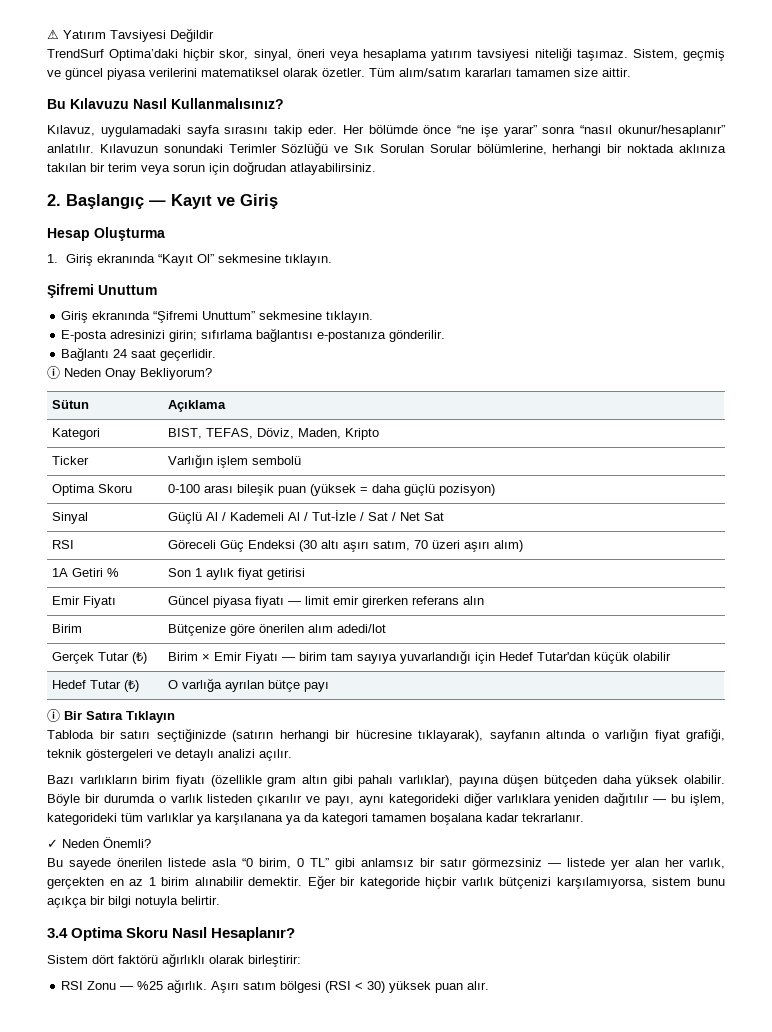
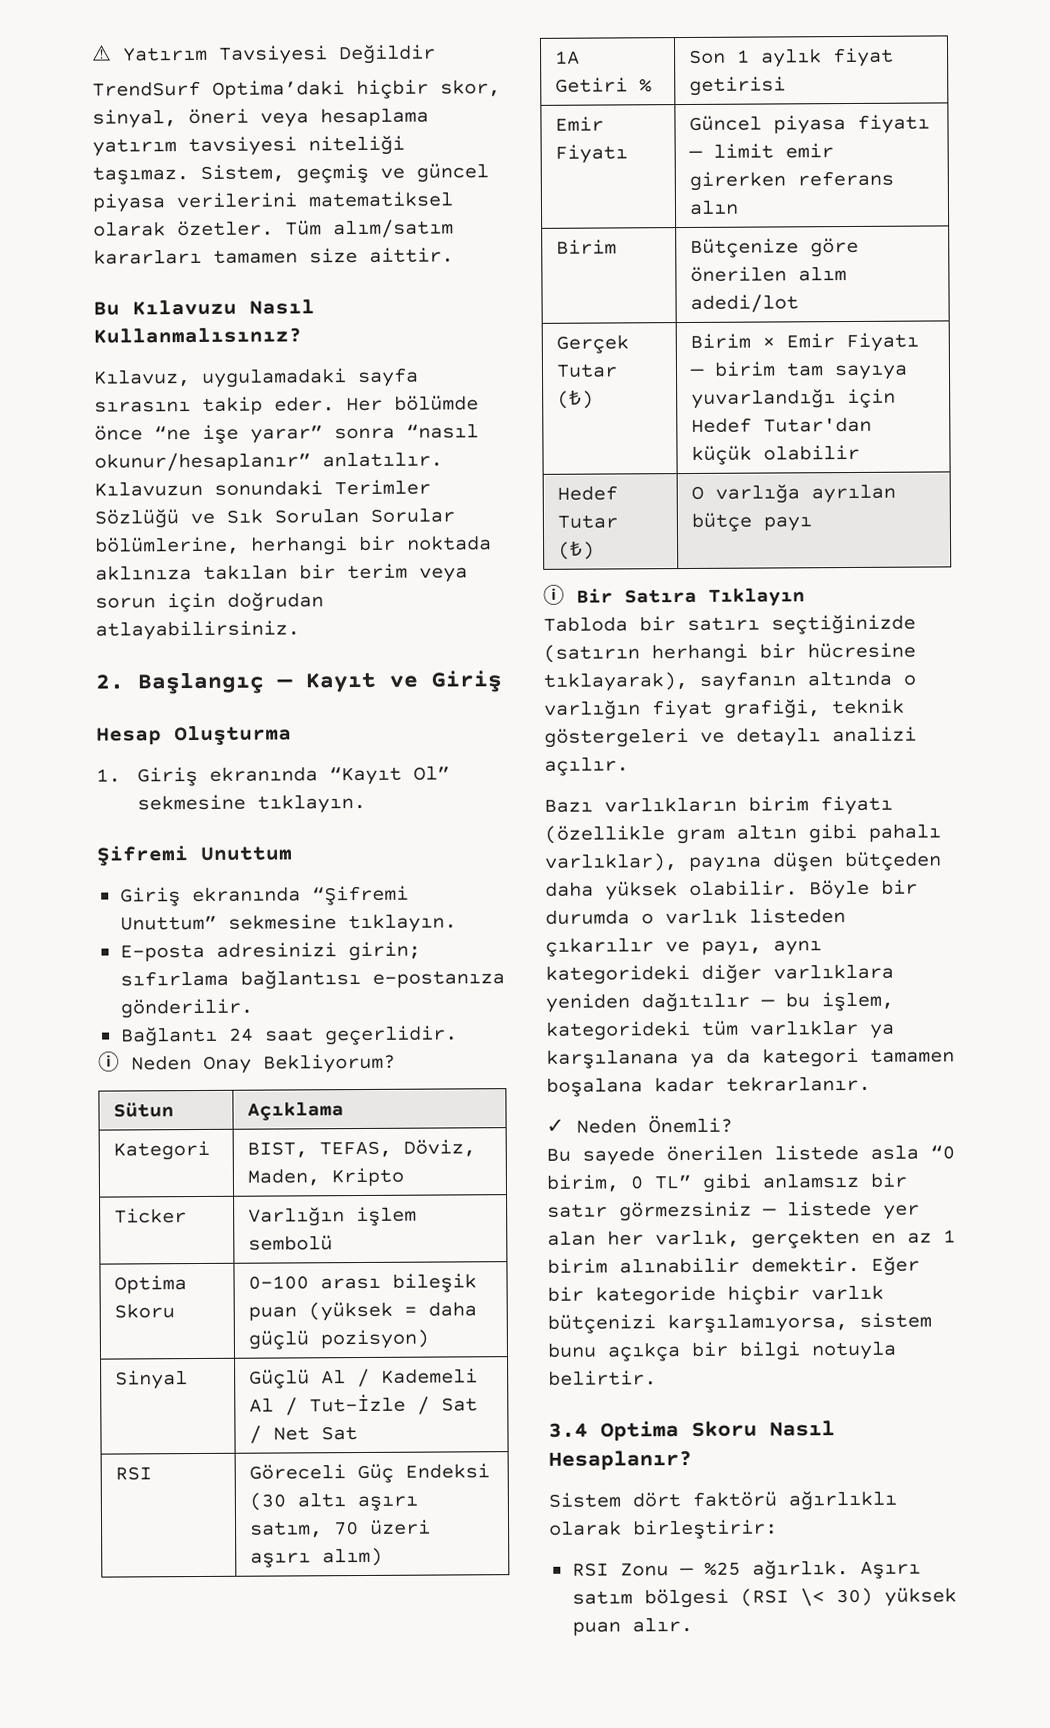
[355,982,364,990] < -> [799,1588,825,1607] \<

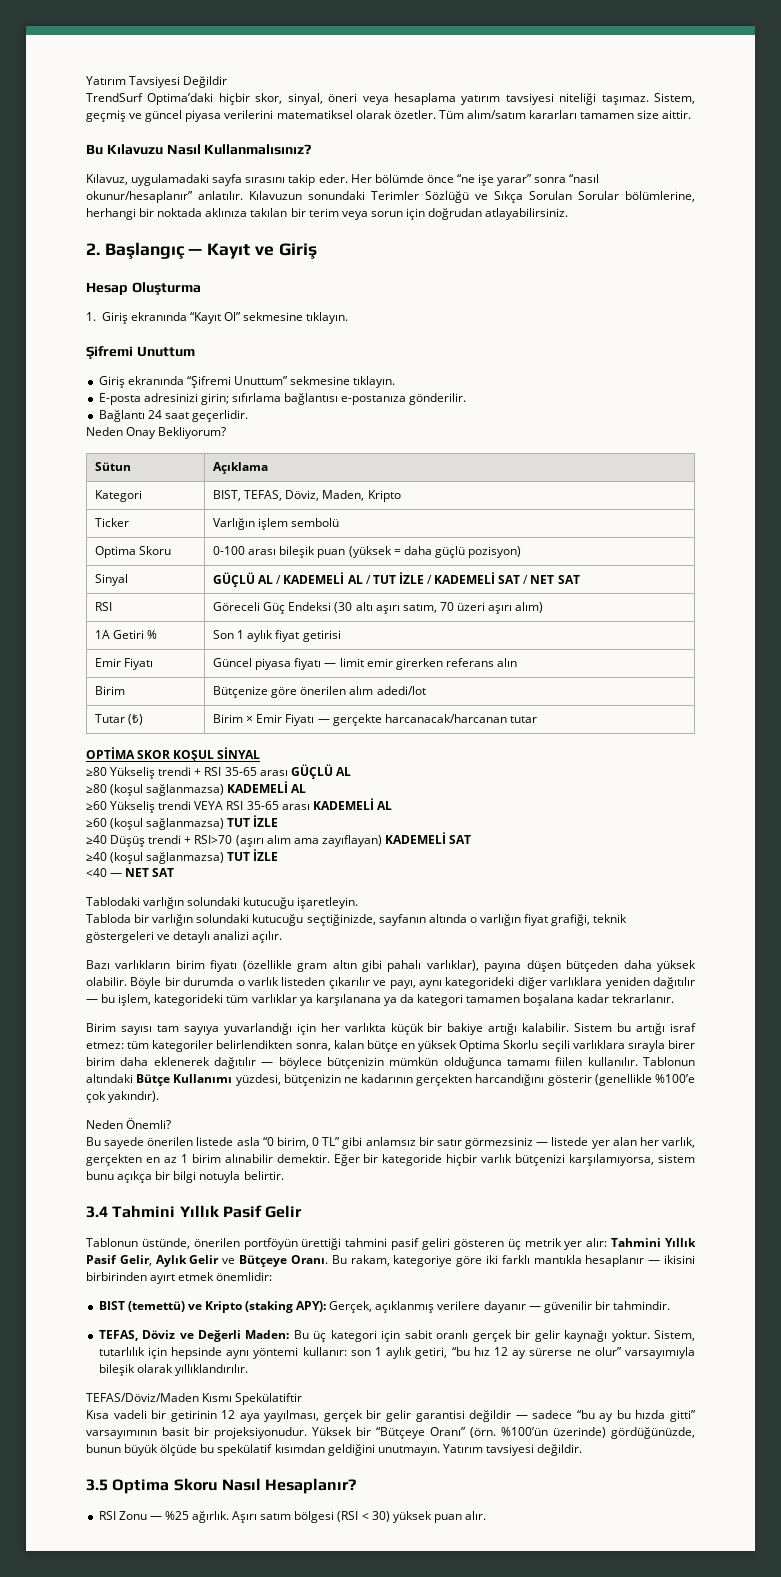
[91,44,112,61] ⚠ -> (86, 80) none
[226,508,263,524] Sık -> [494,191,523,203] Sıkça
[98,1051,120,1072] ⓘ -> (248, 416) none
[248,1368,478,1389] [248,1393,478,1416] [248,1425,358,1444] Güçlü Al / Kademeli Al / Tut-İzle / Sat / Net Sat -> [213,572,580,587] GÜÇLÜ AL / KADEMELİ AL / TUT İZLE / KADEMELİ SAT / NET SAT
[555,334,629,354] Gerçek -> (426, 690) none
[713,361,908,381] [690,388,896,409] [690,416,872,433] [690,444,860,465] [556,485,618,501] [556,514,618,529] [557,541,595,560] [690,483,896,504] [690,512,812,532] [543,584,805,607] [543,614,916,635] [543,642,916,664] [543,672,688,692] birim tam sayıya yuvarlandığı için Hedef Tutar'dan küçük olabilir // Hedef Tutar (₺) | O varlığa ayrılan bütçe payı // ⓘ Bir Satıra Tıklayın // Tabloda bir satırı seçtiğinizde (satırın herhangi bir hücresine tıklayarak), -> [332,714,537,726] [86,747,261,762] [86,764,351,779] [86,781,307,796] [86,798,392,813] [86,815,279,830] [86,832,472,847] [86,849,279,864] [86,868,175,877] [86,897,359,909] [86,914,376,926] gerçekte harcanacak/harcanan tutar // OPTİMA SKOR KOŞUL SİNYAL // ≥80 Yükseliş trendi + RSI 35-65 arası GÜÇLÜ AL // ≥80 (koşul sağlanmazsa) KADEMELİ AL // ≥60 Yükseliş trendi VEYA RSI 35-65 arası KADEMELİ AL // ≥60 (koşul sağlanmazsa) TUT İZLE // ≥40 Düşüş trendi + RSI>70 (aşırı alım ama zayıflayan) KADEMELİ SAT // ≥40 (koşul sağlanmazsa) TUT İZLE // <40 — NET SAT // Tablodaki varlığın solundaki kutucuğu işaretleyin. // Tabloda bir varlığın solundaki kutucuğu seçtiğinizde,
[546,1118,565,1133] ✓ -> [86,1023,696,1035] [86,1040,695,1052] [86,1057,695,1069] [86,1074,695,1086] [86,1091,160,1103] Birim sayısı tam sayıya yuvarlandığı için her varlıkta küçük bir bakiye artığı kalabilir. Sistem bu artığı israf etmez: tüm kategoriler belirlendikten sonra, kalan bütçe en yüksek Optima Skorlu seçili varlıklara sırayla birer birim daha eklenerek dağıtılır — böylece bütçenizin mümkün olduğunca tamamı fiilen kullanılır. Tablonun altındaki Bütçe Kullanımı yüzdesi, bütçenizin ne kadarının gerçekten harcandığını gösterir (genellikle %100’e çok yakındır). //
[600,1420,835,1442] [548,1449,692,1471] [548,1490,897,1511] [549,1519,778,1540] Optima Skoru Nasıl Hesaplanır? // Sistem dört faktörü ağırlıklı olarak birleştirir: -> [112,1205,303,1218] [86,1238,696,1250] [86,1255,695,1267] [86,1272,273,1284] [98,1301,671,1313] [98,1330,696,1342] [98,1347,695,1359] [98,1364,248,1376] [86,1393,303,1405] [86,1410,696,1422] [86,1427,695,1439] [86,1444,583,1456] [86,1478,357,1494] Tahmini Yıllık Pasif Gelir // Tablonun üstünde, önerilen portföyün ürettiği tahmini pasif geliri gösteren üç metrik yer alır: Tahmini Yıllık Pasif Gelir, Aylık Gelir ve Bütçeye Oranı. Bu rakam, kategoriye göre iki farklı mantıkla hesaplanır — ikisini birbirinden ayırt etmek önemlidir: // BIST (temettü) ve Kripto (staking APY): Gerçek, açıklanmış verilere dayanır — güvenilir bir tahmindir. // TEFAS, Döviz ve Değerli Maden: Bu üç kategori için sabit oranlı gerçek bir gelir kaynağı yoktur. Sistem, tutarlılık için hepsinde aynı yöntemi kullanır: son 1 aylık getiri, “bu hız 12 ay sürerse ne olur” varsayımıyla bileşik olarak yıllıklandırılır. // TEFAS/Döviz/Maden Kısmı Spekülatiftir // Kısa vadeli bir getirinin 12 aya yayılması, gerçek bir gelir garantisi değildir — sadece “bu ay bu hızda gitti” varsayımının basit bir projeksiyonudur. Yüksek bir “Bütçeye Oranı” (örn. %100’ün üzerinde) gördüğünüzde, bunun büyük ölçüde bu spekülatif kısımdan geldiğini unutmayın. Yatırım tavsiyesi değildir. // 3.5 Optima Skoru Nasıl Hesaplanır?
[799,1588,825,1607] \< -> [361,1513,369,1520] <

